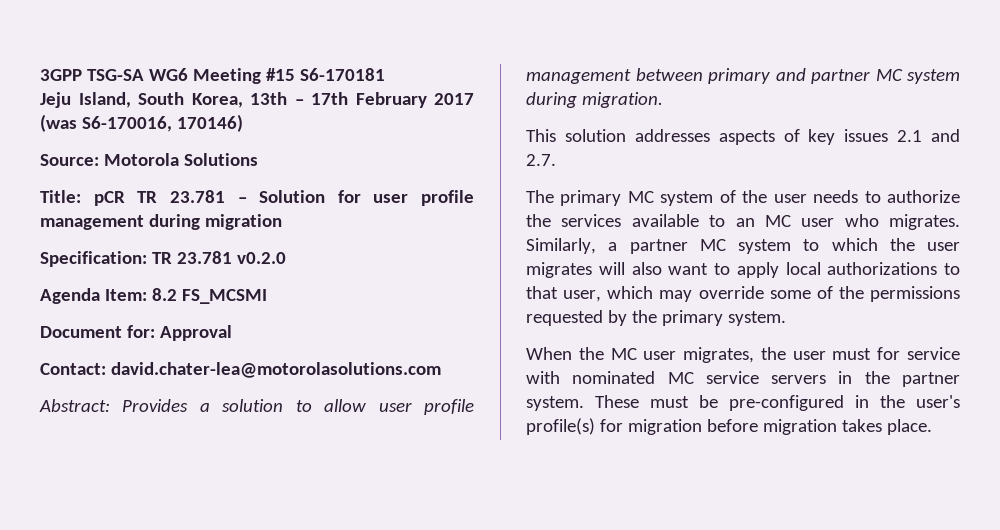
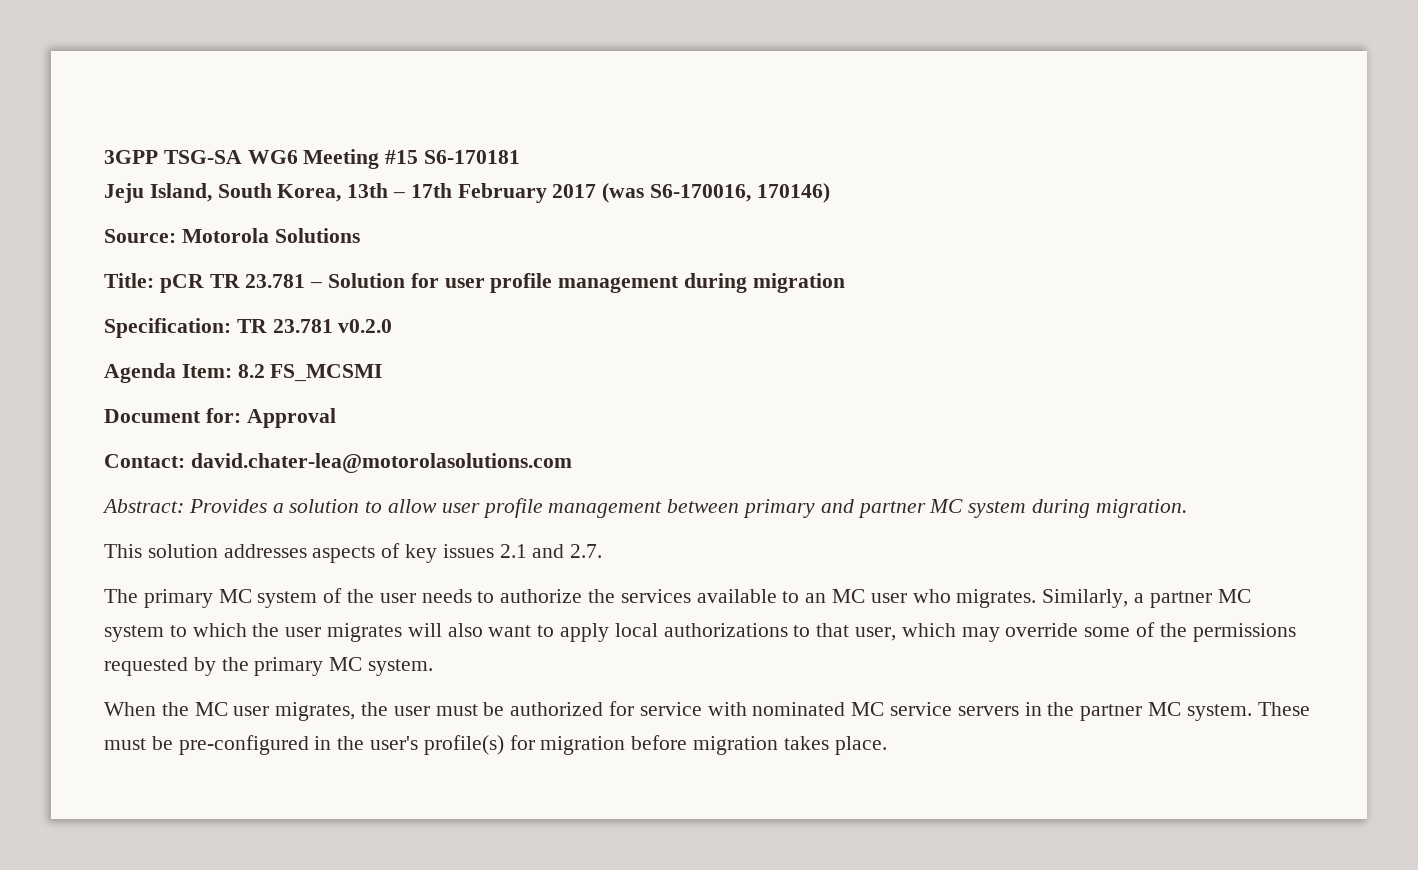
(723, 318) none -> [329,657,363,671] MC
(872, 354) none -> [483,702,604,716] be authorized
(960, 379) none -> [1148,702,1182,716] MC

